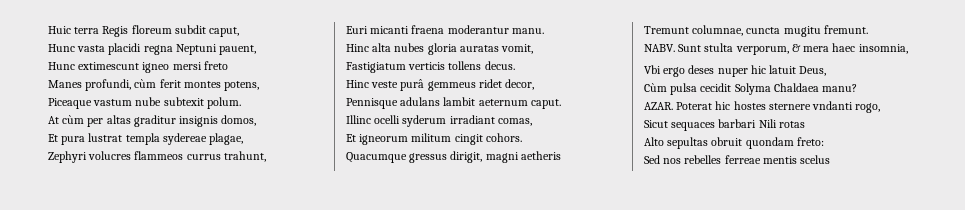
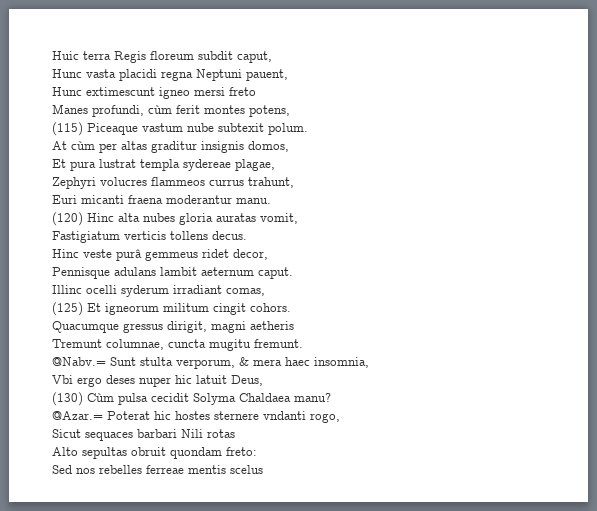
(260, 86) none -> [52,122,83,136] (115)
(544, 31) none -> [52,212,83,226] (120)
(532, 122) none -> [52,302,83,316] (125)
[644,44,675,52] NABV. -> [52,357,106,366] @Nabv.=
(827, 71) none -> [52,392,83,406] (130)
[644,102,673,110] AZAR. -> [52,411,103,420] @Azar.=

